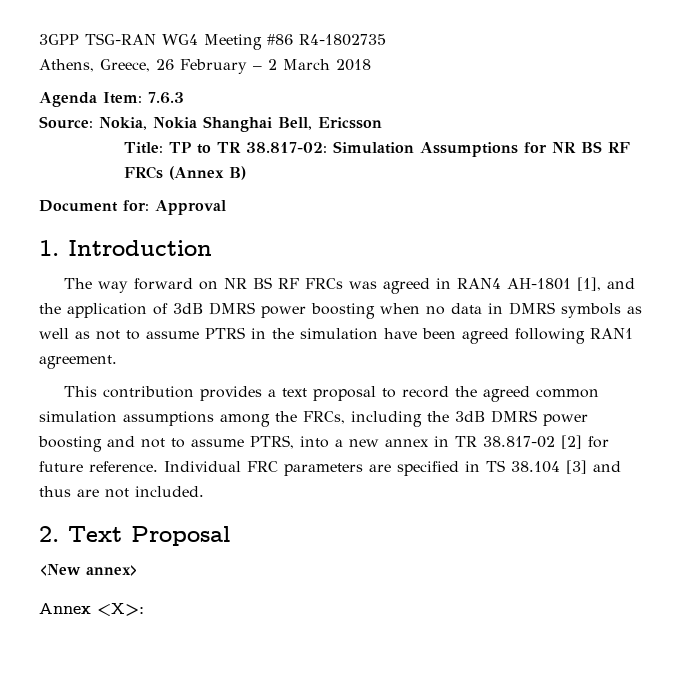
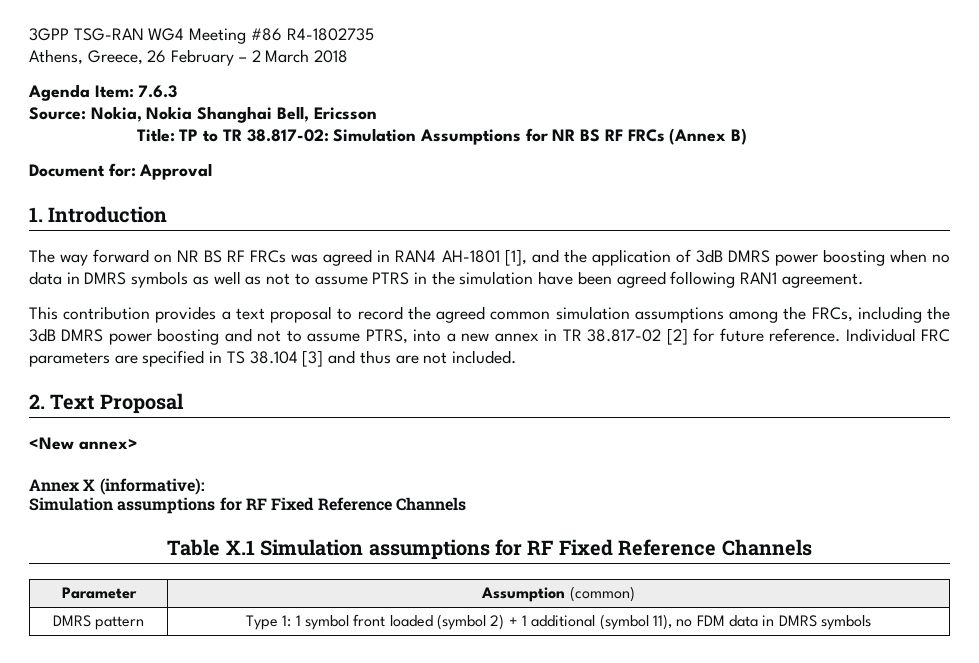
[97,603,144,616] <X>: -> [83,478,205,495] [29,497,466,514] [167,539,812,560] [61,587,137,599] [481,586,635,602] [52,615,145,630] [246,614,871,630] X (informative): // Simulation assumptions for RF Fixed Reference Channels // Table X.1 Simulation assumptions for RF Fixed Reference Channels // Parameter | Assumption (common) // DMRS pattern | Type 1: 1 symbol front loaded (symbol 2) + 1 additional (symbol 11), no FDM data in DMRS symbols

